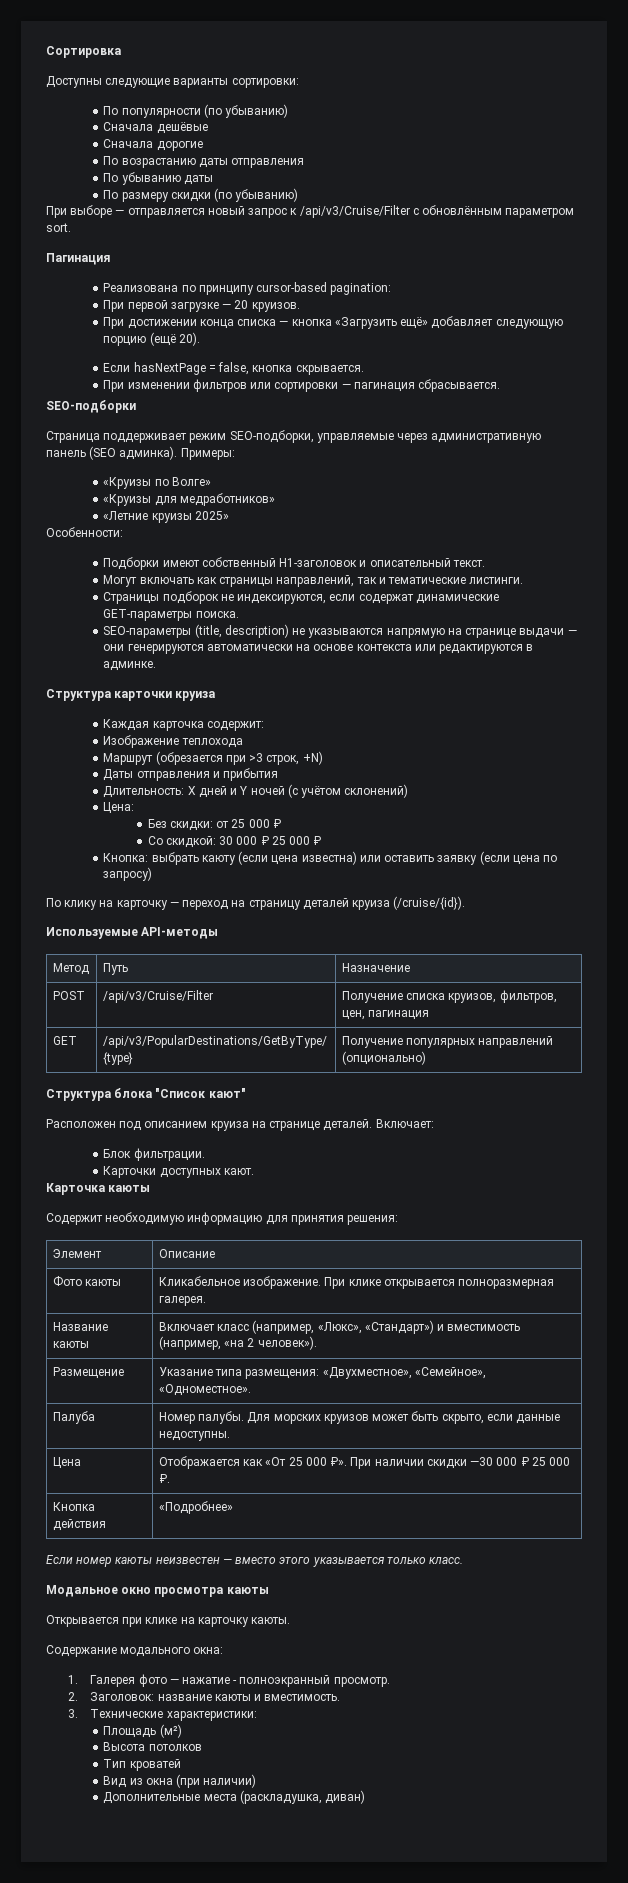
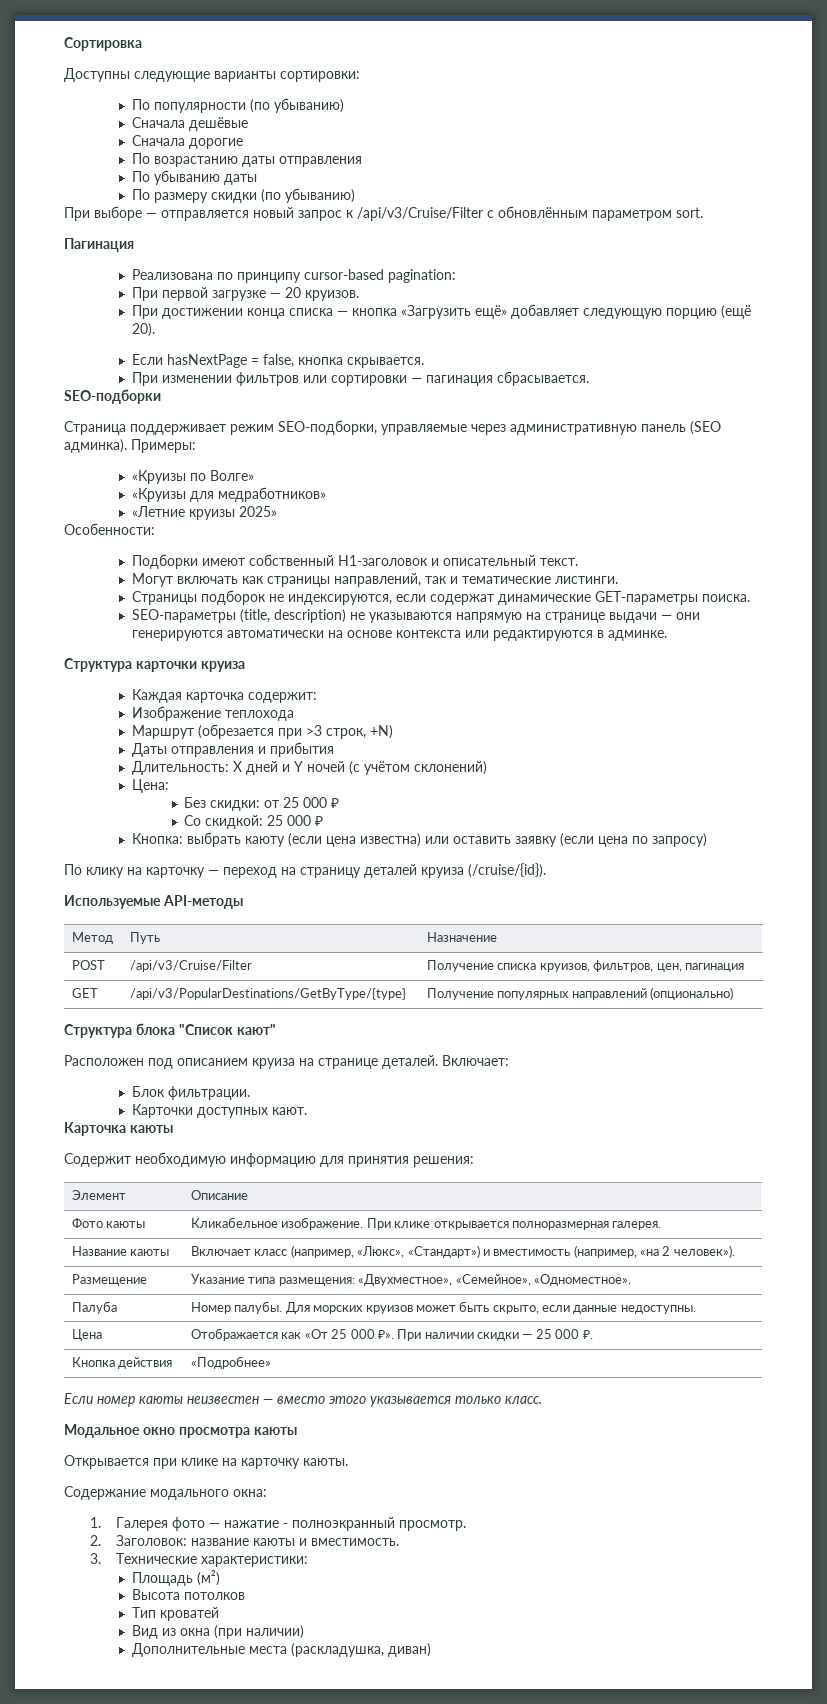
[219,836,269,845] 30 000 ₽ -> (264, 822) none
[470,1457,529,1466] —30 000 ₽ -> [522,1334,533,1339] —

